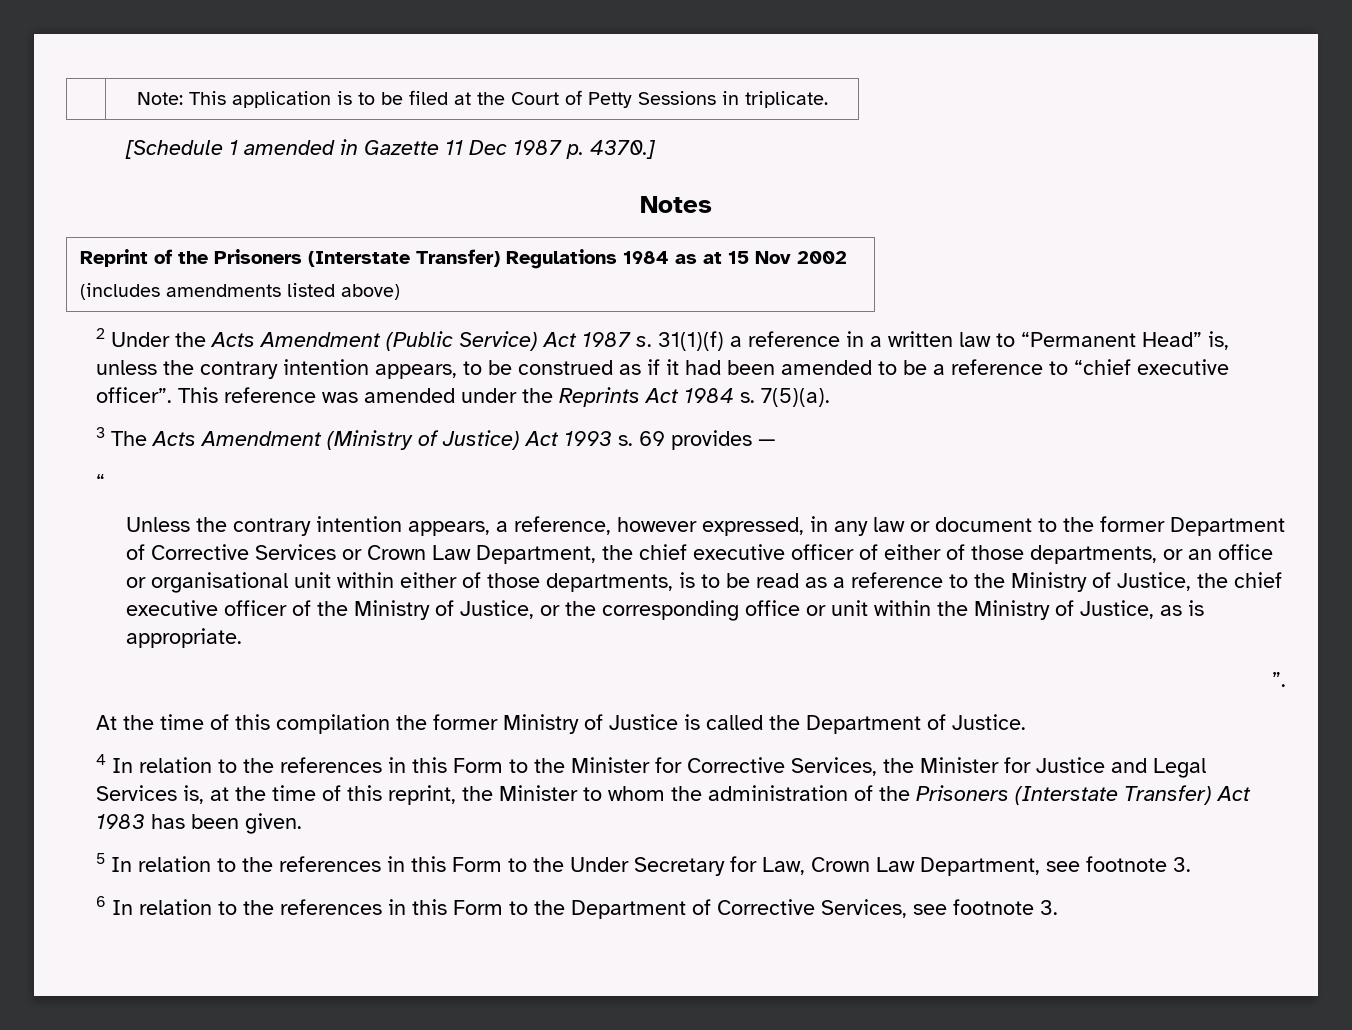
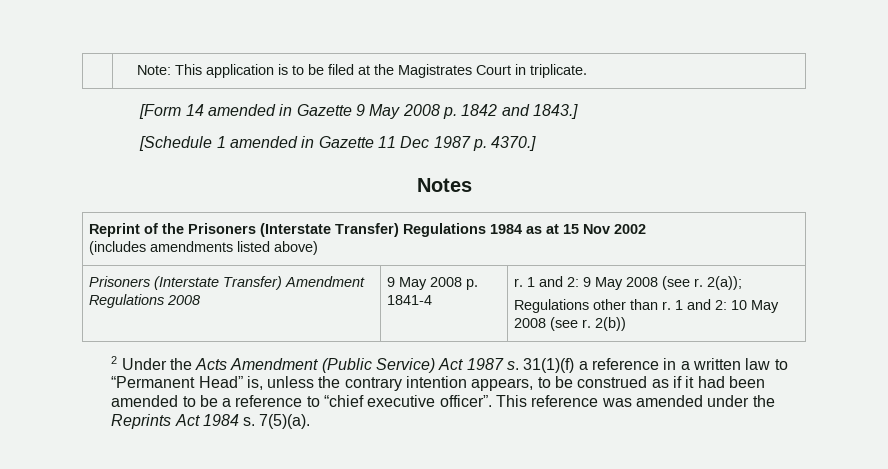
[511,90,829,108] Court of Petty Sessions in triplicate. -> [397,64,587,78] [139,104,578,119] Magistrates Court in triplicate. // [Form 14 amended in Gazette 9 May 2008 p. 1842 and 1843.]
(401, 292) none -> [89,276,366,290] [89,294,201,308] [387,277,479,290] [387,295,433,305] [514,276,743,290] [514,299,780,313] [514,317,627,331] // Prisoners (Interstate Transfer) Amendment Regulations 2008 | 9 May 2008 p. 1841-4 | r. 1 and 2: 9 May 2008 (see r. 2(a)); // Regulations other than r. 1 and 2: 10 May 2008 (see r. 2(b))
[96,427,777,450] [96,474,106,489] [126,516,1286,536] [126,544,1274,564] [126,572,1283,593] [126,600,1205,621] [126,628,243,648] [1272,672,1286,687] [96,714,1027,734] [96,754,1207,778] [96,785,1252,805] [96,813,303,834] [96,853,1192,876] [96,896,1059,919] // 3 The Acts Amendment (Ministry of Justice) Act 1993 s. 69 provides — // “ // Unless the contrary intention appears, a reference, however expressed, in any law or document to the former Department of Corrective Services or Crown Law Department, the chief executive officer of either of those departments, or an office or organisational unit within either of those departments, is to be read as a reference to the Ministry of Justice, the chief executive officer of the Ministry of Justice, or the corresponding office or unit within the Ministry of Justice, as is appropriate. // ”. // At the time of this compilation the former Ministry of Justice is called the Department of Justice. // 4 In relation to the references in this Form to the Minister for Corrective Services, the Minister for Justice and Legal Services is, at the time of this reprint, the Minister to whom the administration of the Prisoners (Interstate Transfer) Act 1983 has been given. // 5 In relation to the references in this Form to the Under Secretary for Law, Crown Law Department, see footnote 3. // 6 In relation to the references in this Form to the Department of Corrective Services, see footnote 3. -> (311, 421) none

